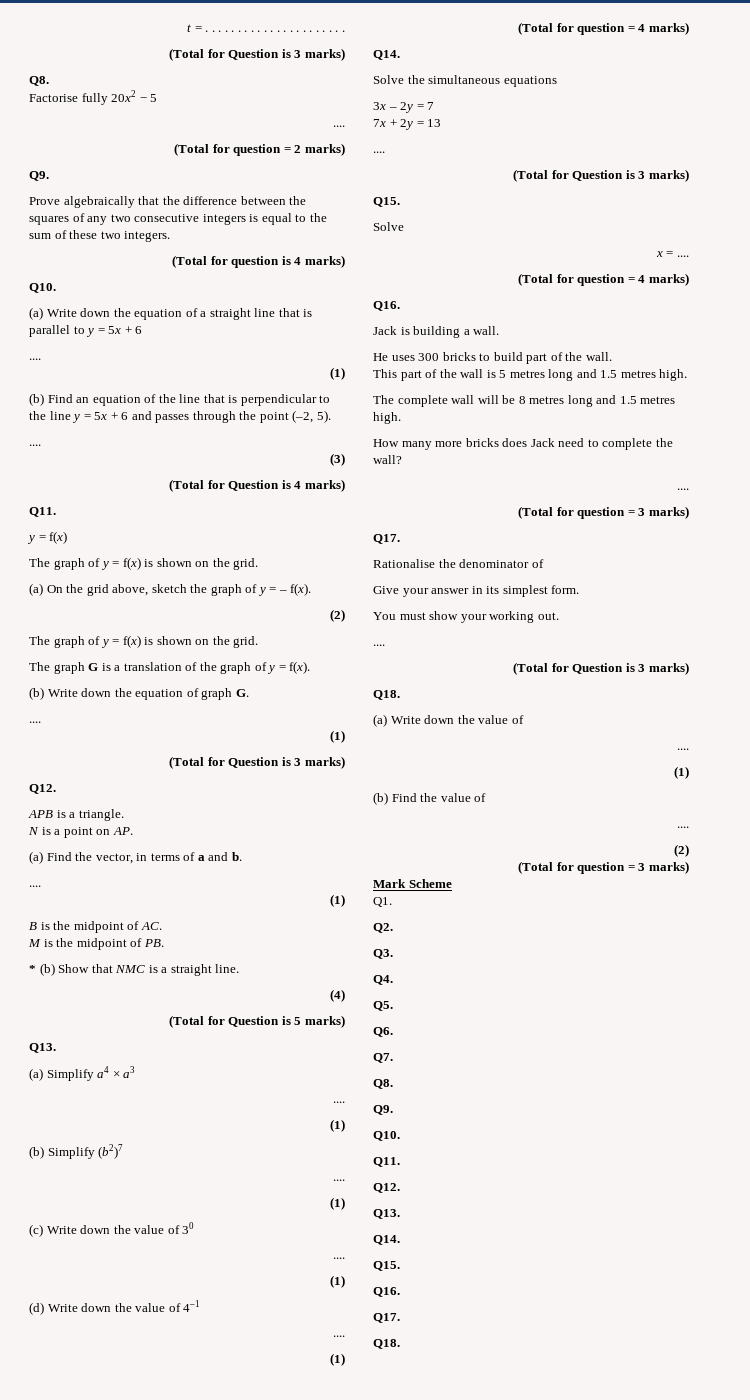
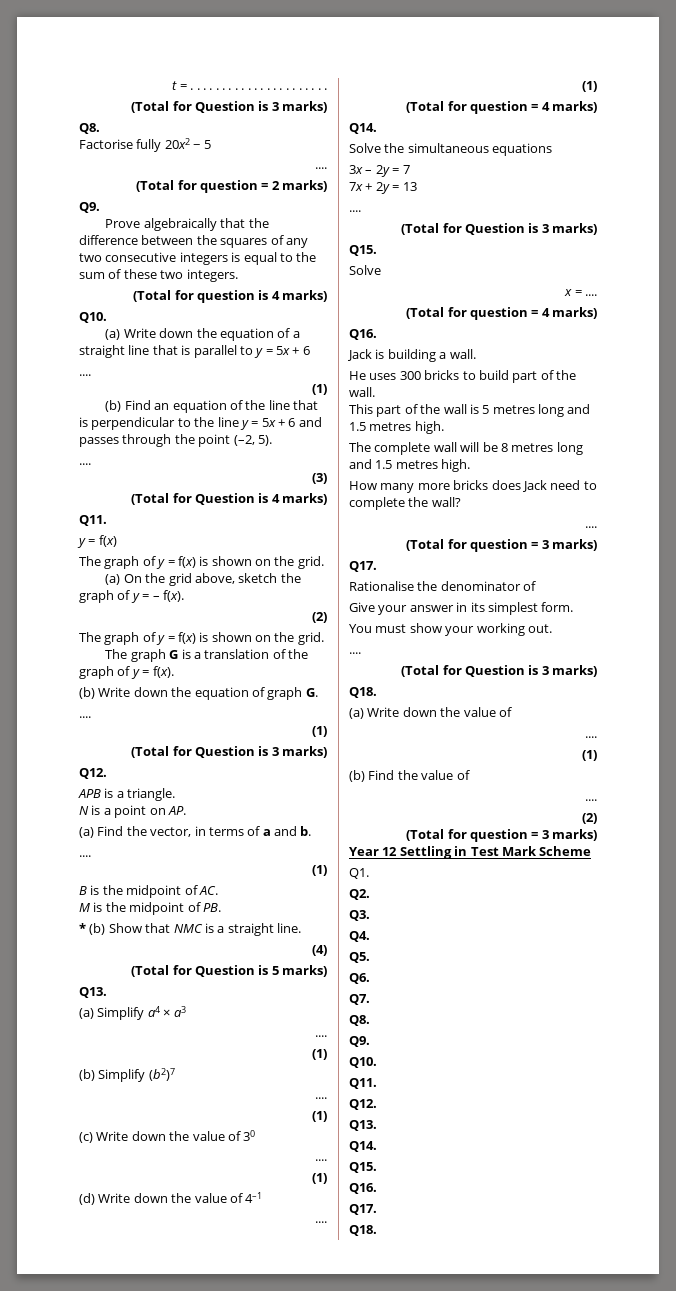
(689, 867) none -> [349,846,499,859] Year 12 Settling in Test

